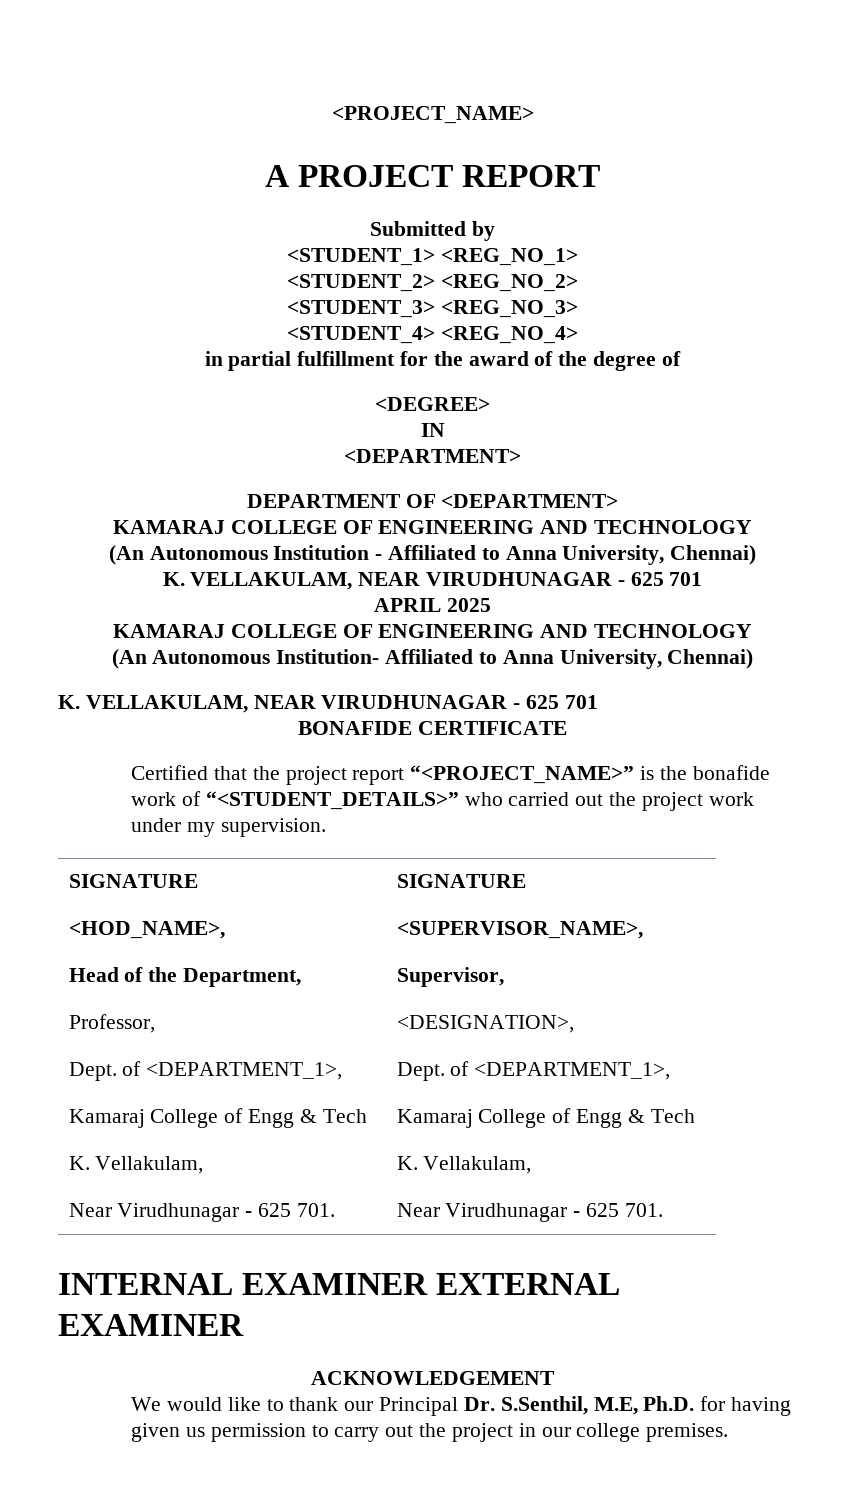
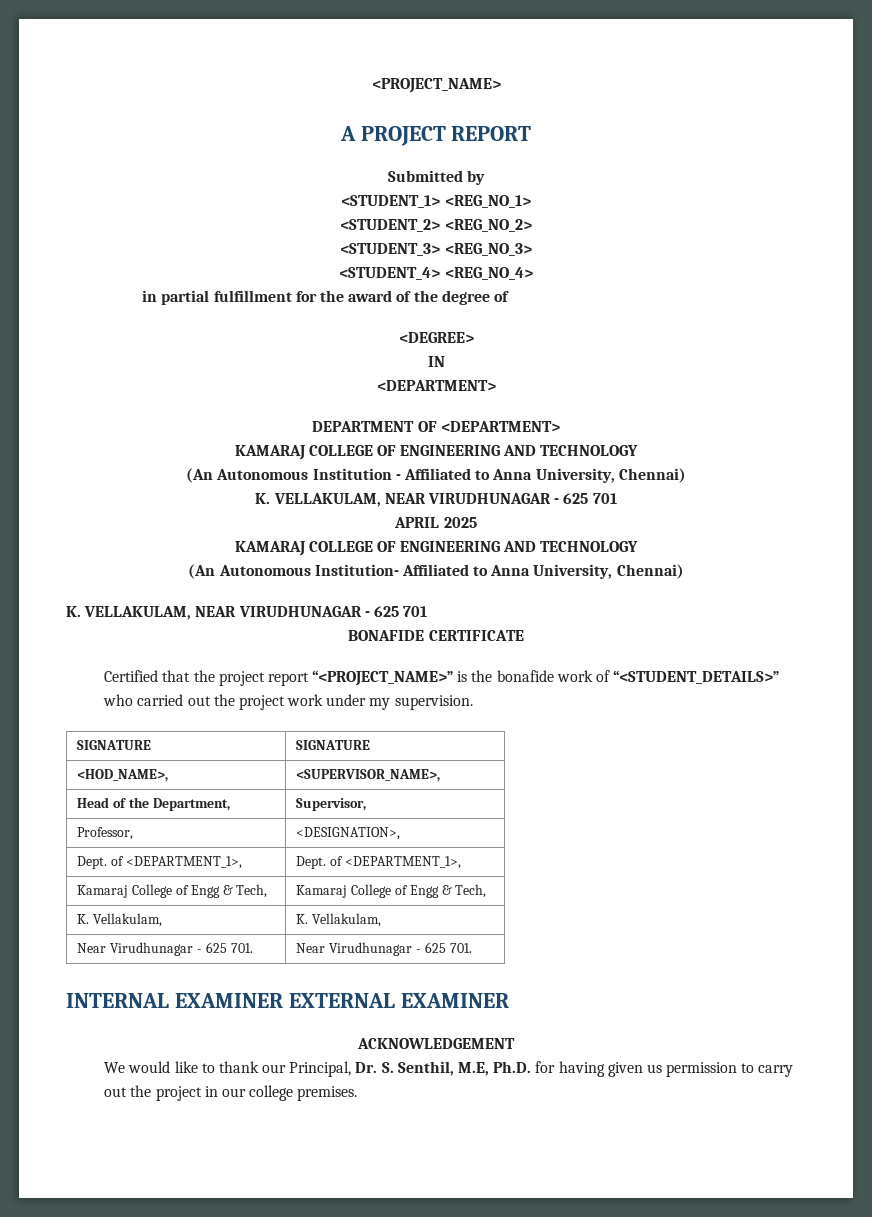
[322,1109,367,1123] [396,1108,695,1128] Tech | Kamaraj College of Engg & Tech -> [236,884,268,898] [296,884,487,898] Tech, | Kamaraj College of Engg & Tech,
[379,1396,588,1416] Principal Dr. S.Senthil, -> [289,1061,454,1077] Principal, Dr. S. Senthil,

